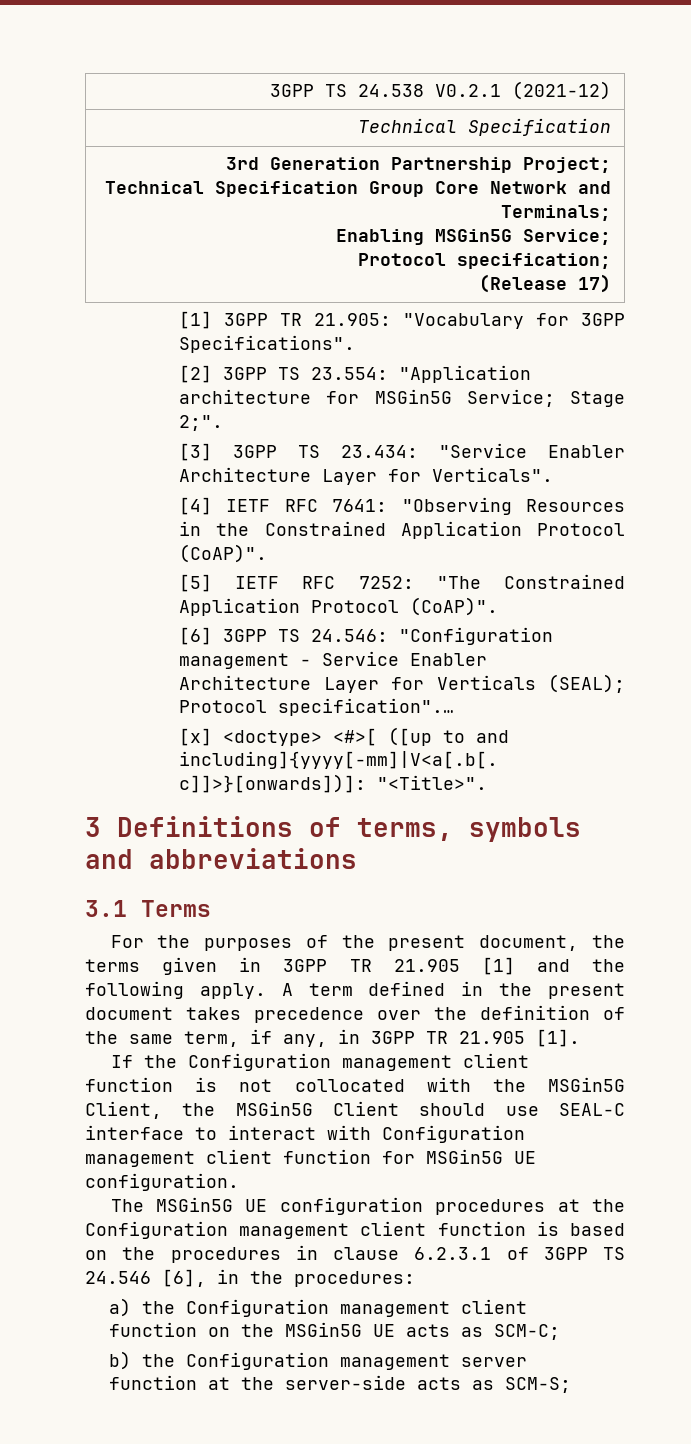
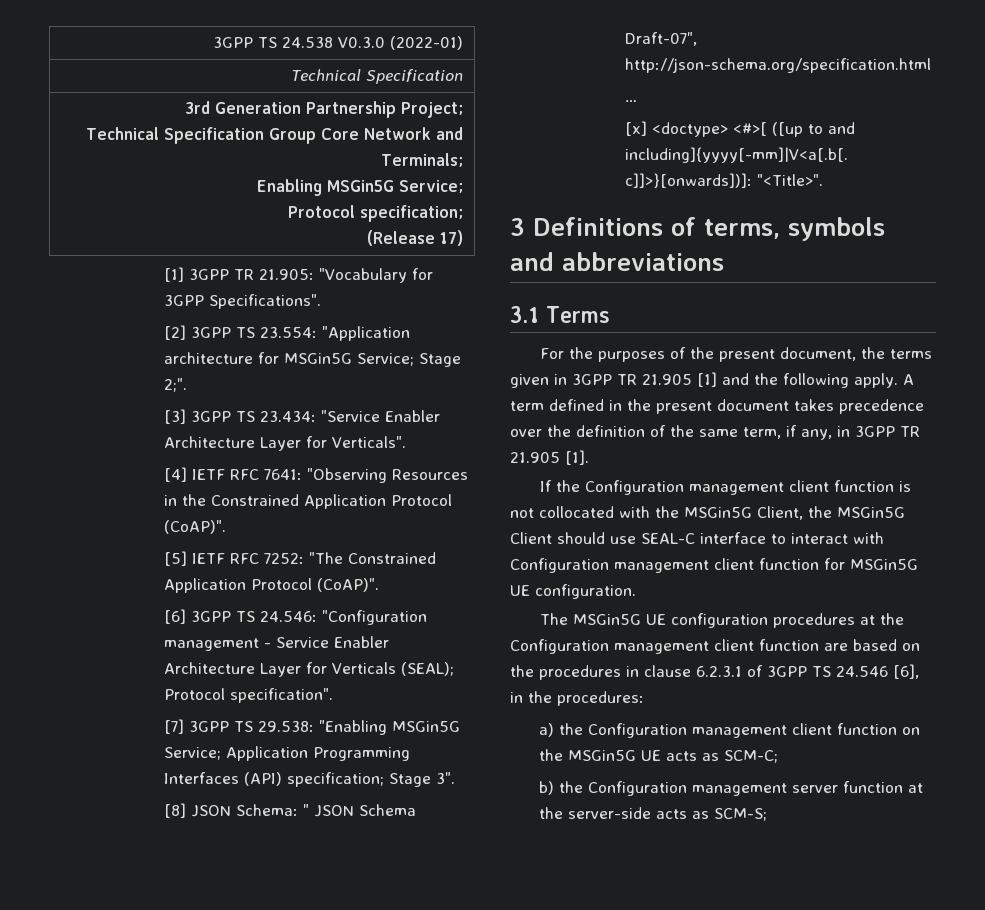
[434,81,611,100] V0.2.1 (2021-12) -> [338,36,464,50] V0.3.0 (2022-01)
[278,698,455,716] specification".… -> [230,688,334,703] [164,719,461,735] [164,746,411,761] [164,772,456,787] [164,803,417,818] [625,32,698,46] [625,58,932,73] [625,100,638,102] specification". // [7] 3GPP TS 29.538: "Enabling MSGin5G Service; Application Programming Interfaces (API) specification; Stage 3". // [8] JSON Schema: " JSON Schema Draft-07", http://json-schema.org/specification.html // …
[536,1221,559,1236] is -> [824,643,848,651] are

